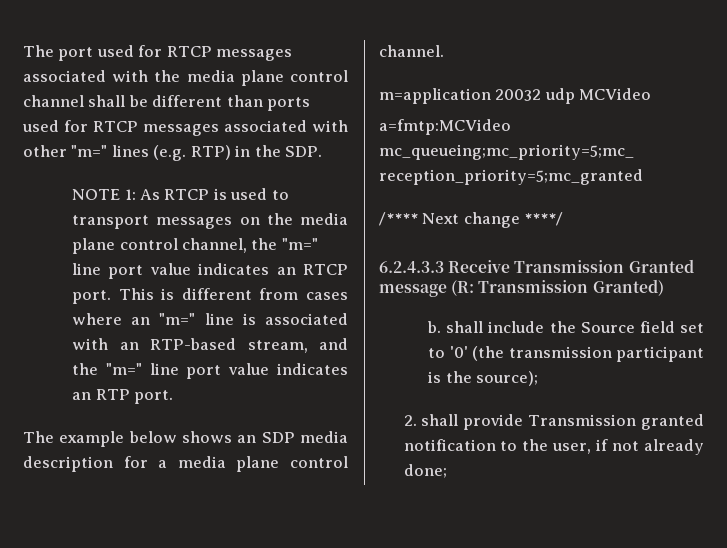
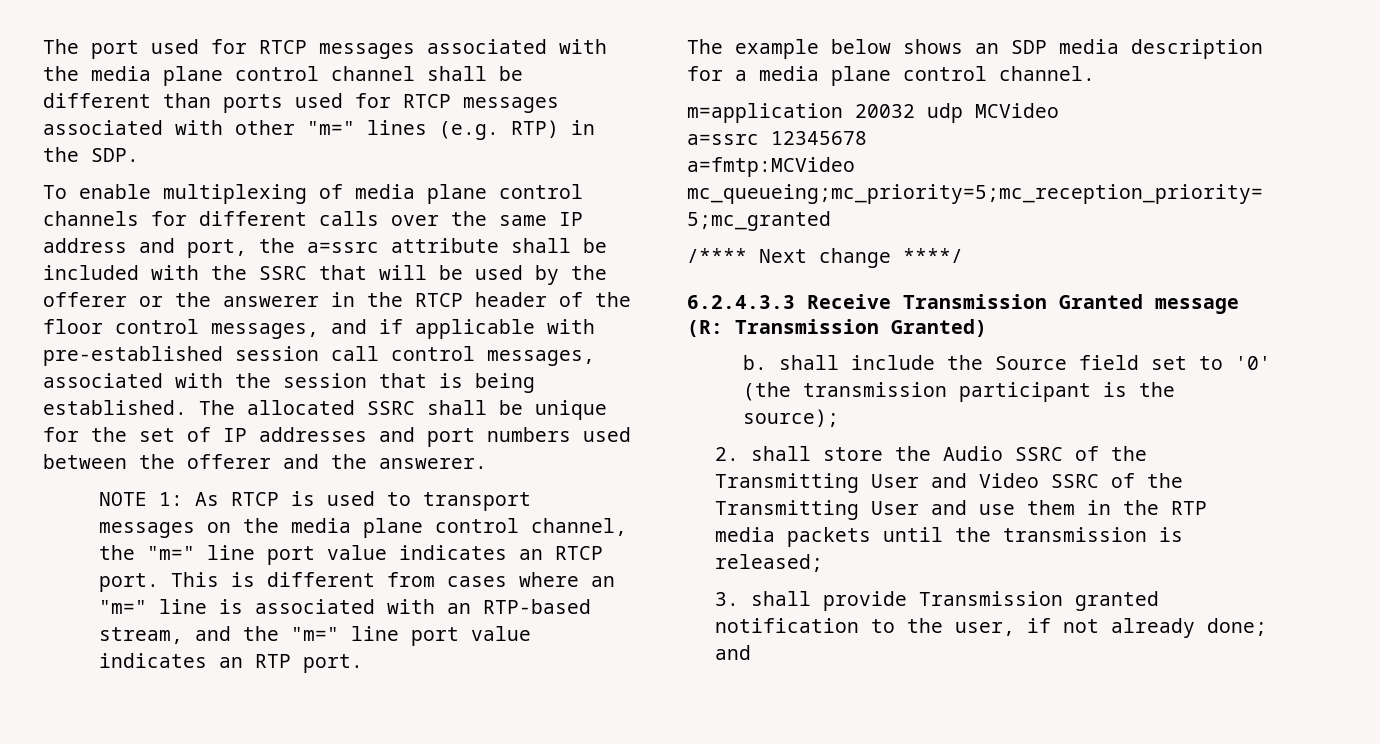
(323, 151) none -> [43,184,583,204] [43,211,583,226] [43,238,607,258] [43,265,607,285] [43,292,631,307] [43,319,595,339] [43,346,595,366] [43,373,535,393] [43,400,607,420] [43,427,631,447] [43,454,487,469] // To enable multiplexing of media plane control channels for different calls over the same IP address and port, the a=ssrc attribute shall be included with the SSRC that will be used by the offerer or the answerer in the RTCP header of the floor control messages, and if applicable with pre-established session call control messages, associated with the session that is being established. The allocated SSRC shall be unique for the set of IP addresses and port numbers used between the offerer and the answerer.
(652, 94) none -> [687,131,867,145] // a=ssrc 12345678
(459, 420) none -> [822,446,1147,461] [714,473,1183,493] [714,500,1207,520] [714,527,1183,547] [714,554,823,572] [714,591,811,606] store the Audio SSRC of the Transmitting User and Video SSRC of the Transmitting User and use them in the RTP media packets until the transmission is released; // 3. shall
(447, 471) none -> [714,645,751,660] and

